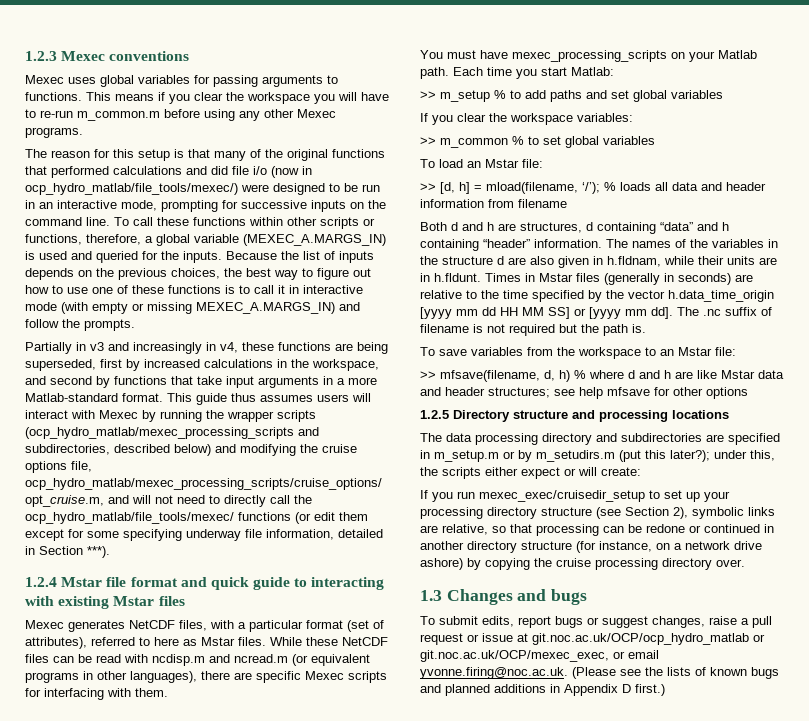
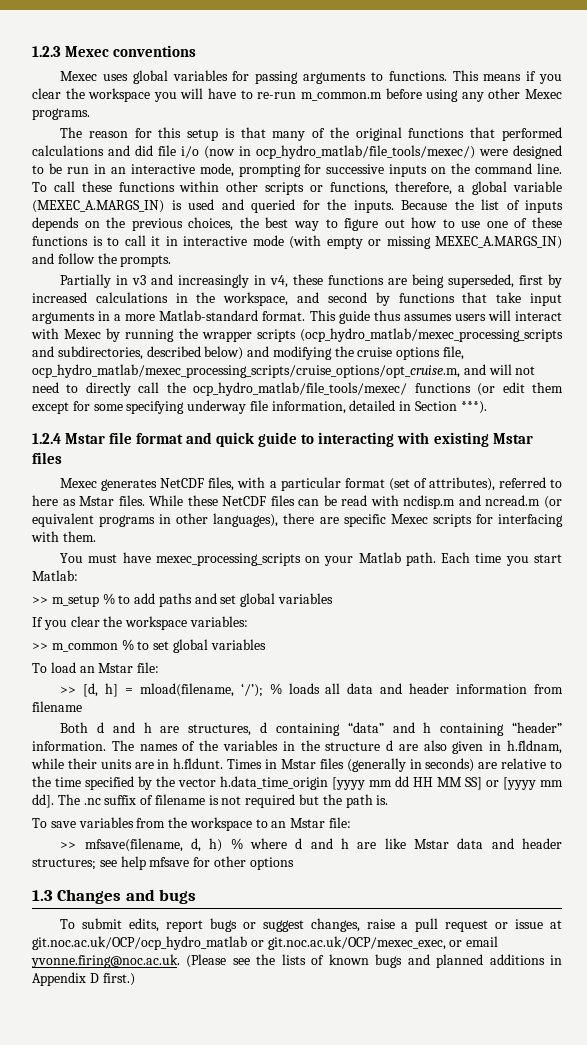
[420,410,729,422] [420,433,780,445] [420,450,775,462] [420,467,641,479] [420,490,730,502] [420,507,775,519] [420,524,774,536] [420,541,762,553] [420,558,745,570] // 1.2.5 Directory structure and processing locations // The data processing directory and subdirectories are specified in m_setup.m or by m_setudirs.m (put this later?); under this, the scripts either expect or will create: // If you run mexec_exec/cruisedir_setup to set up your processing directory structure (see Section 2), symbolic links are relative, so that processing can be redone or continued in another directory structure (for instance, on a network drive ashore) by copying the cruise processing directory over. -> (294, 863) none

